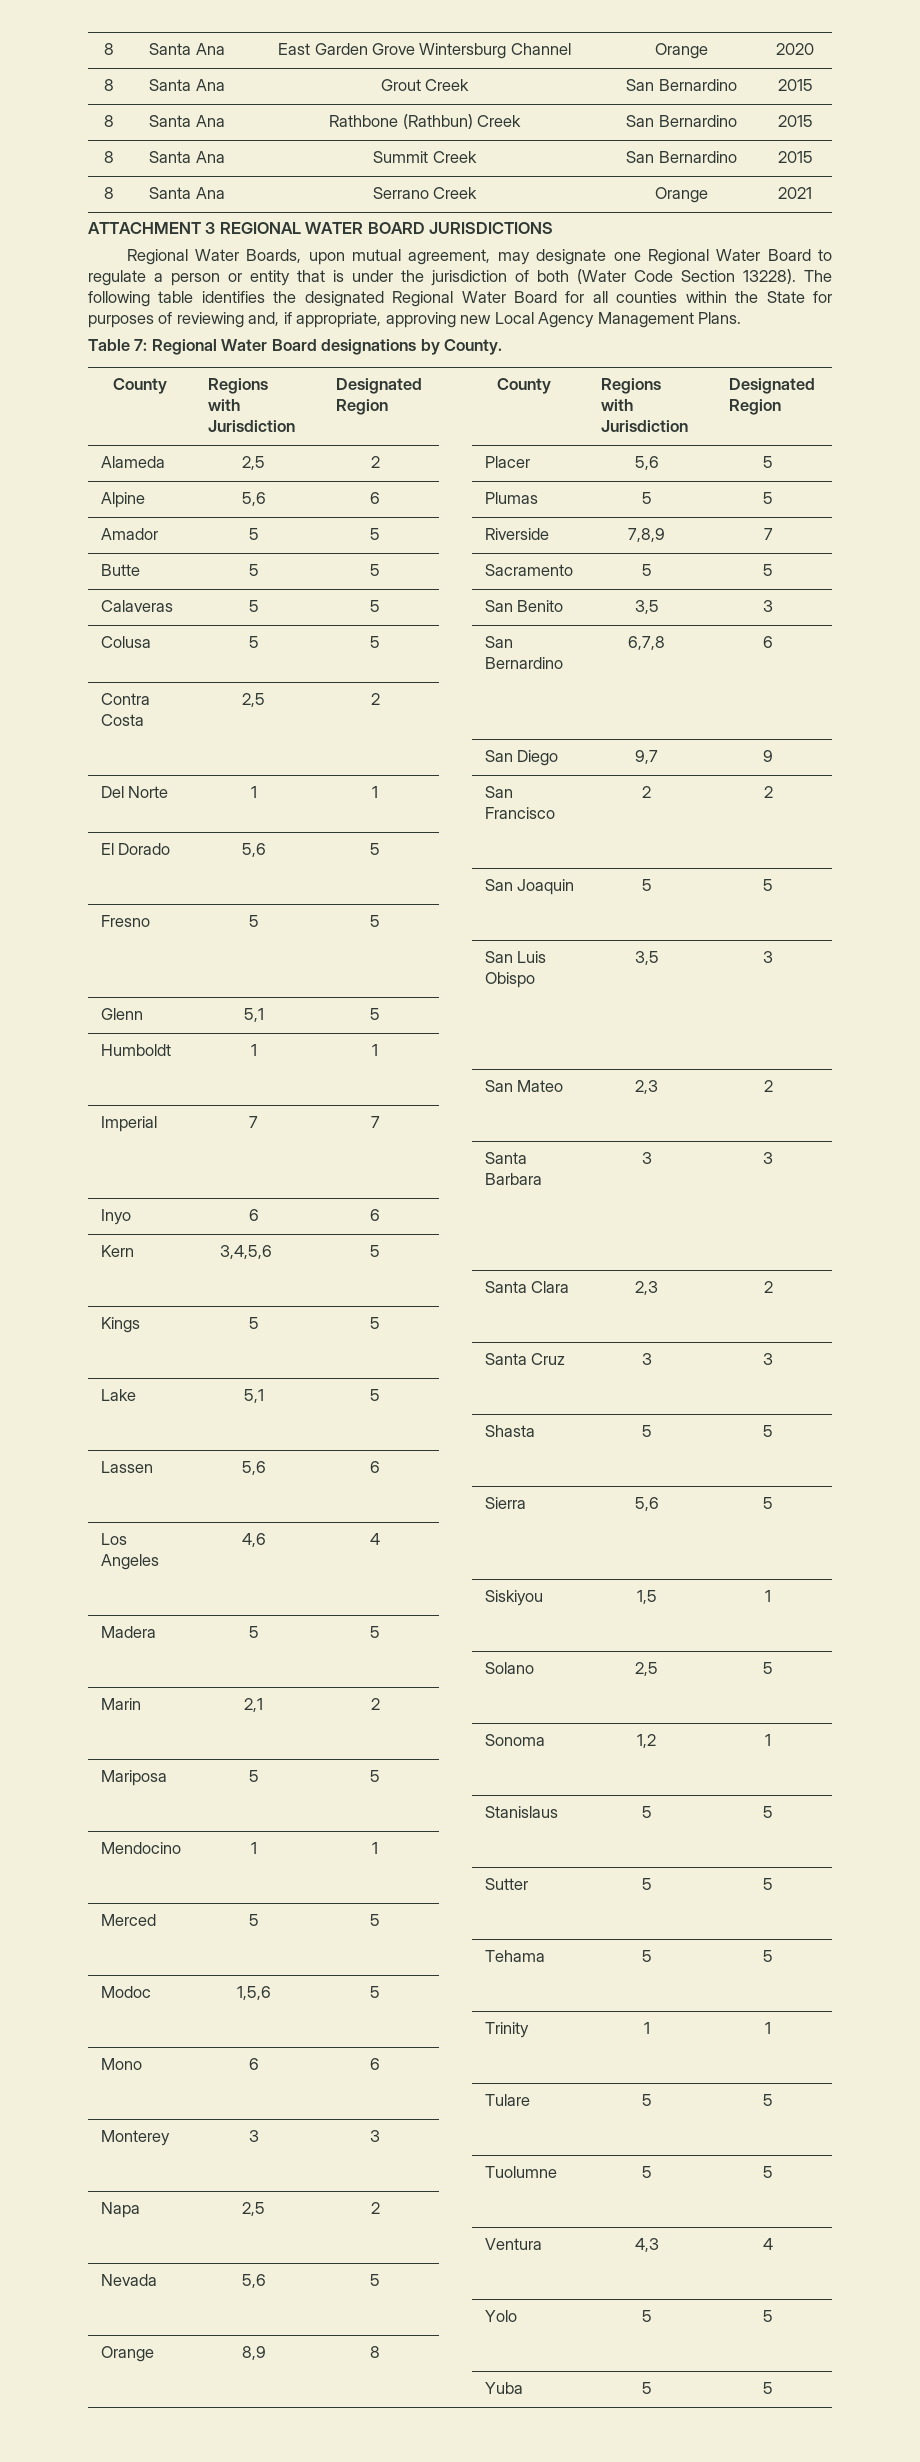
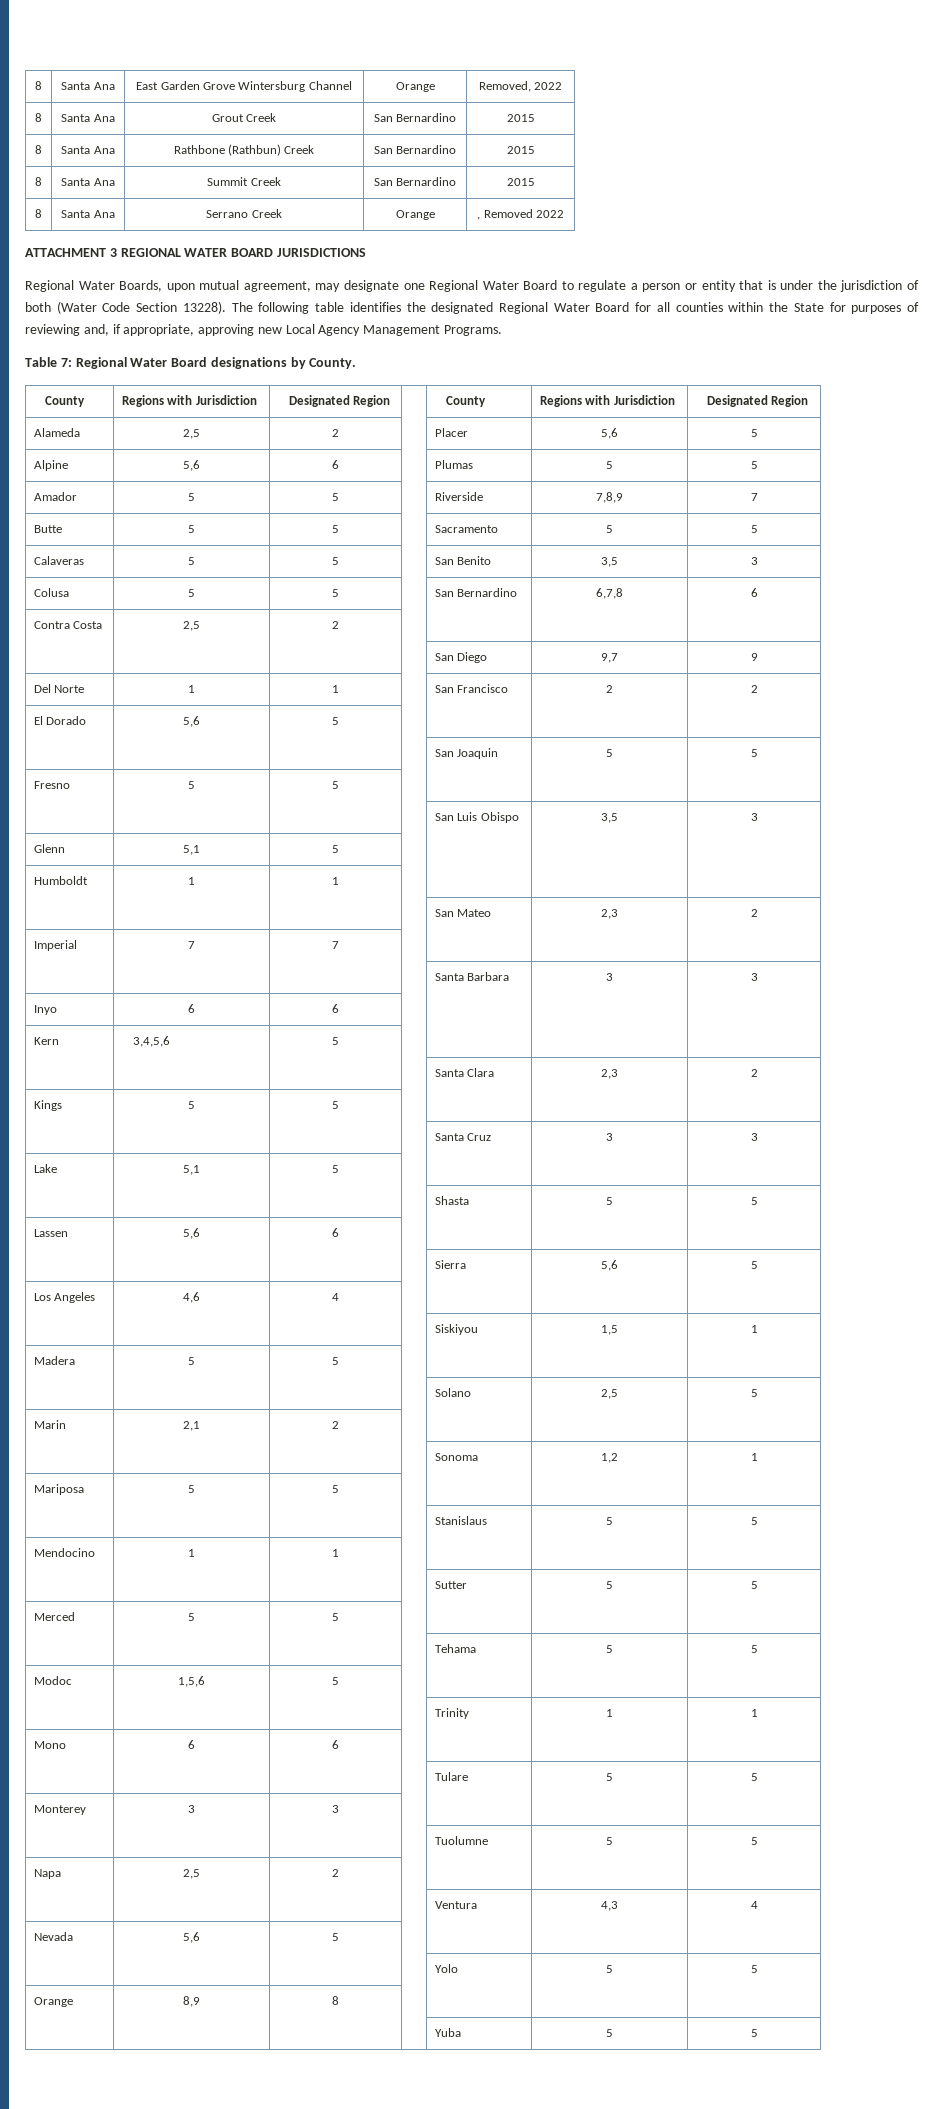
[776,43,814,55] 2020 -> [478,81,563,92] Removed, 2022
[778,187,812,199] 2021 -> [477,209,564,220] , Removed 2022
[698,312,742,324] Plans. -> [444,325,503,336] Programs.

